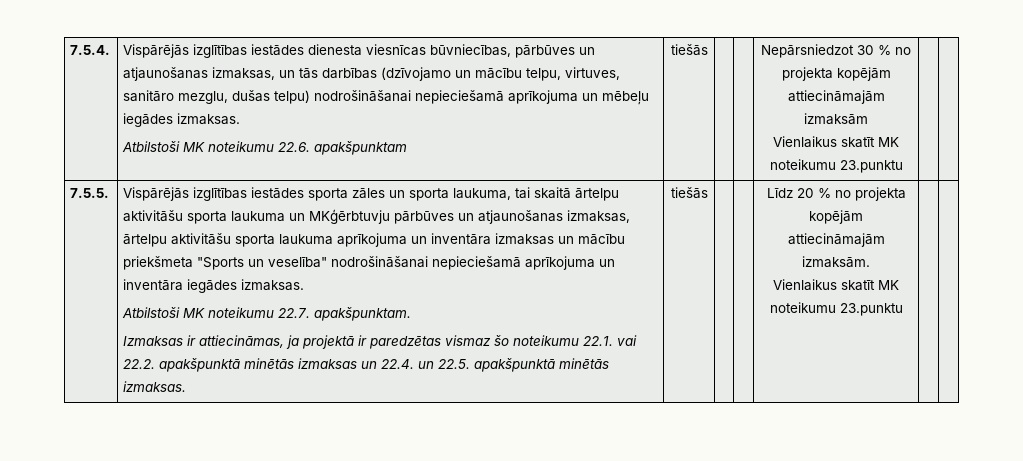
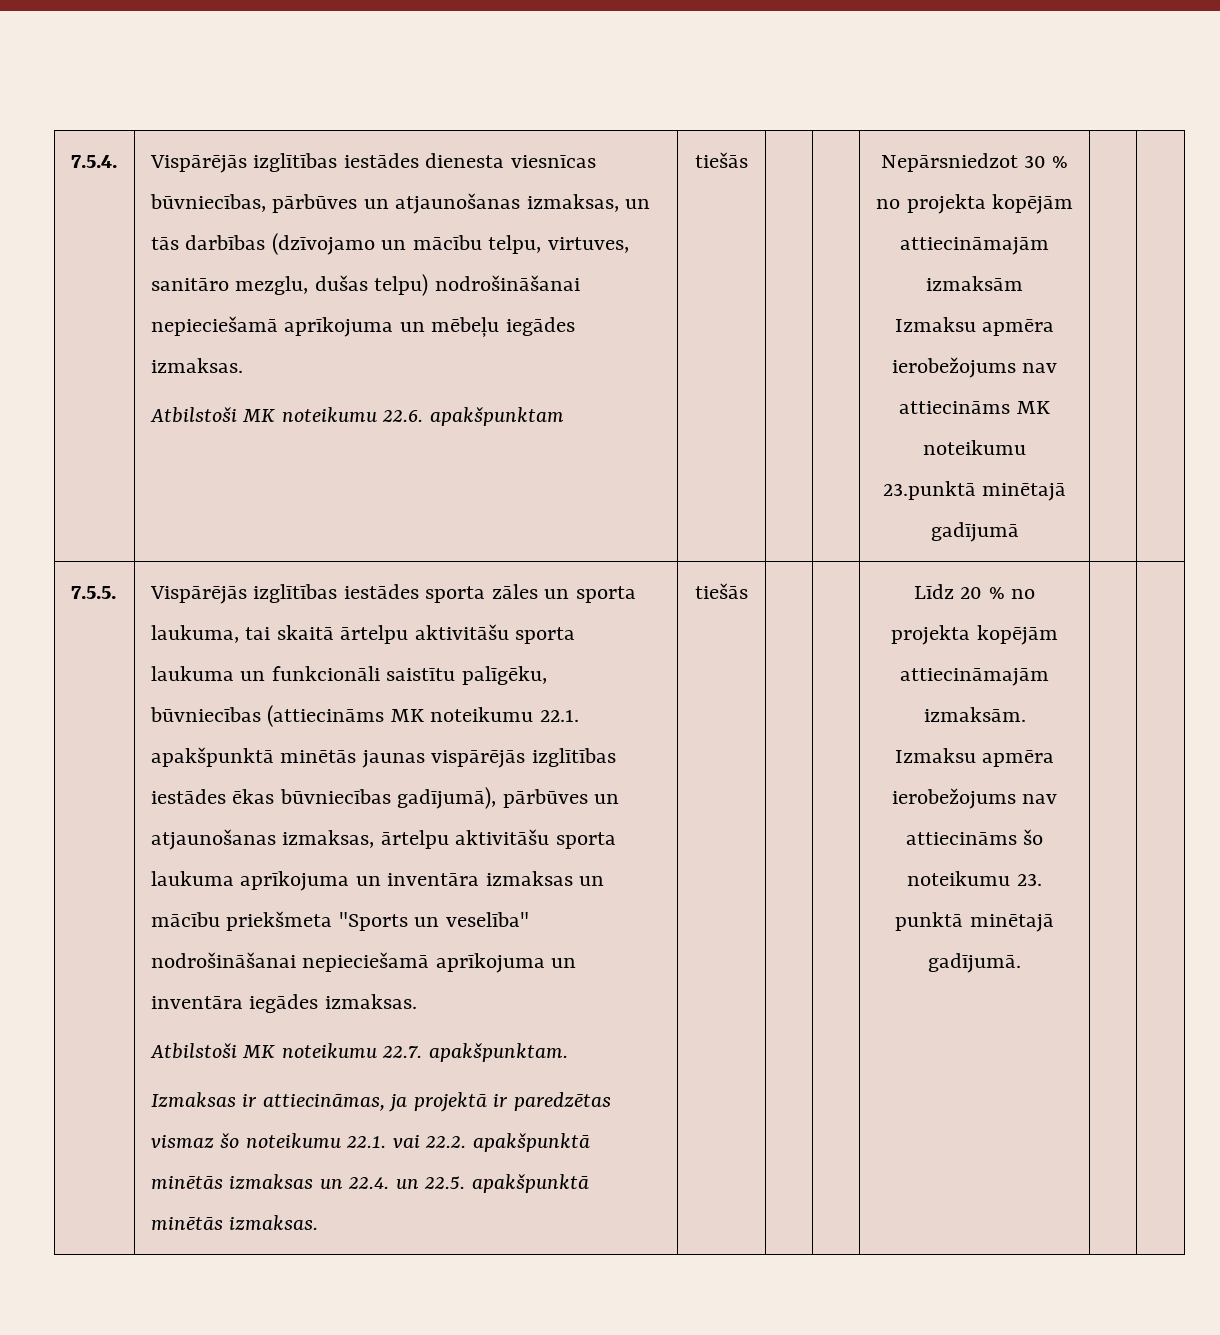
[773,136,899,148] [769,159,903,173] Vienlaikus skatīt MK noteikumu 23.punktu -> [894,317,1055,336] [891,357,1058,378] [899,401,1050,414] [923,440,1026,455] [882,481,1067,501] [930,522,1019,542] Izmaksu apmēra ierobežojums nav attiecināms MK noteikumu 23.punktā minētajā gadījumā
[309,209,391,224] MKģērbtuvju -> [271,666,547,685] [149,705,579,727] [150,747,616,768] [150,787,497,809] funkcionāli saistītu palīgēku, būvniecības (attiecināms MK noteikumu 22.1. apakšpunktā minētās jaunas vispārējās izglītības iestādes ēkas būvniecības gadījumā),
[773,279,899,291] [769,302,903,316] Vienlaikus skatīt MK noteikumu 23.punktu -> [894,748,1055,767] [891,788,1058,809] [905,829,1044,845] [907,871,1042,886] [895,912,1054,932] [928,953,1021,973] Izmaksu apmēra ierobežojums nav attiecināms šo noteikumu 23. punktā minētajā gadījumā.

